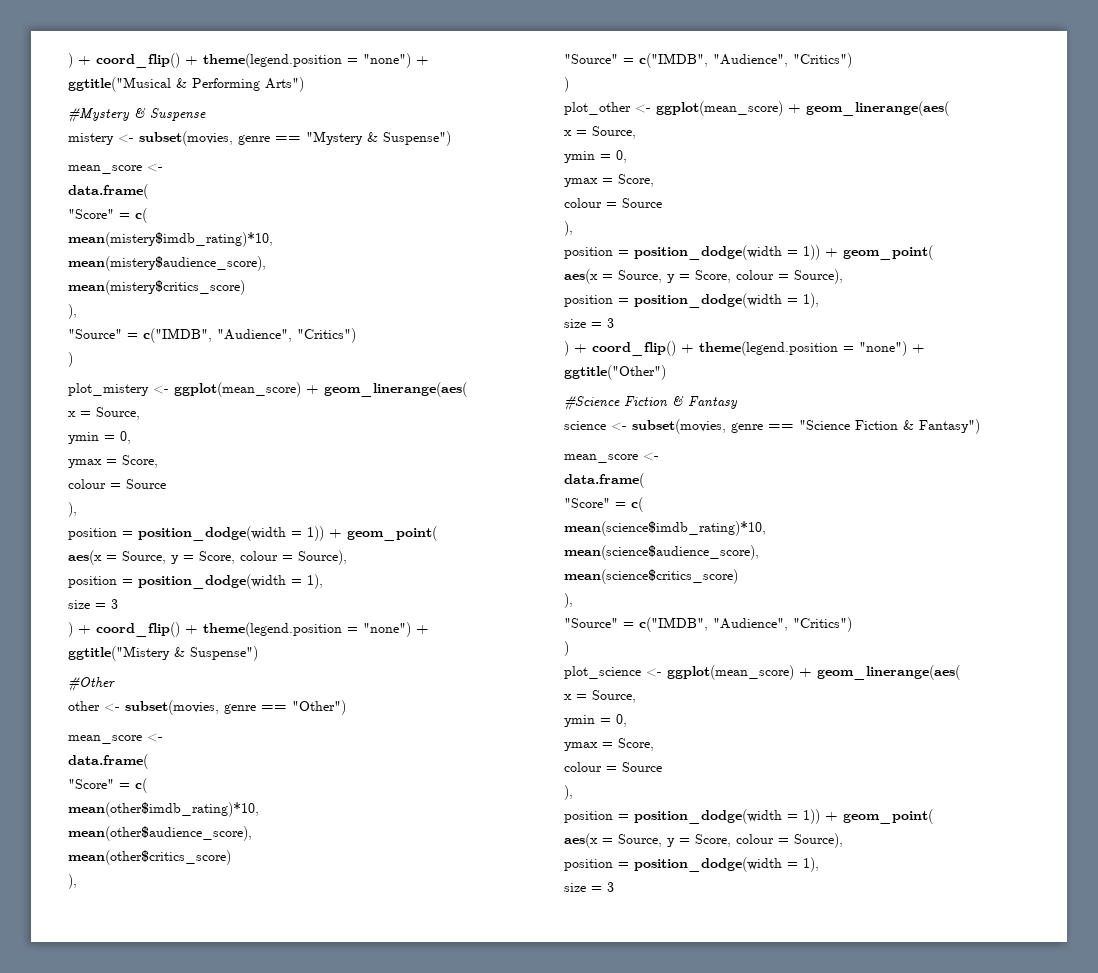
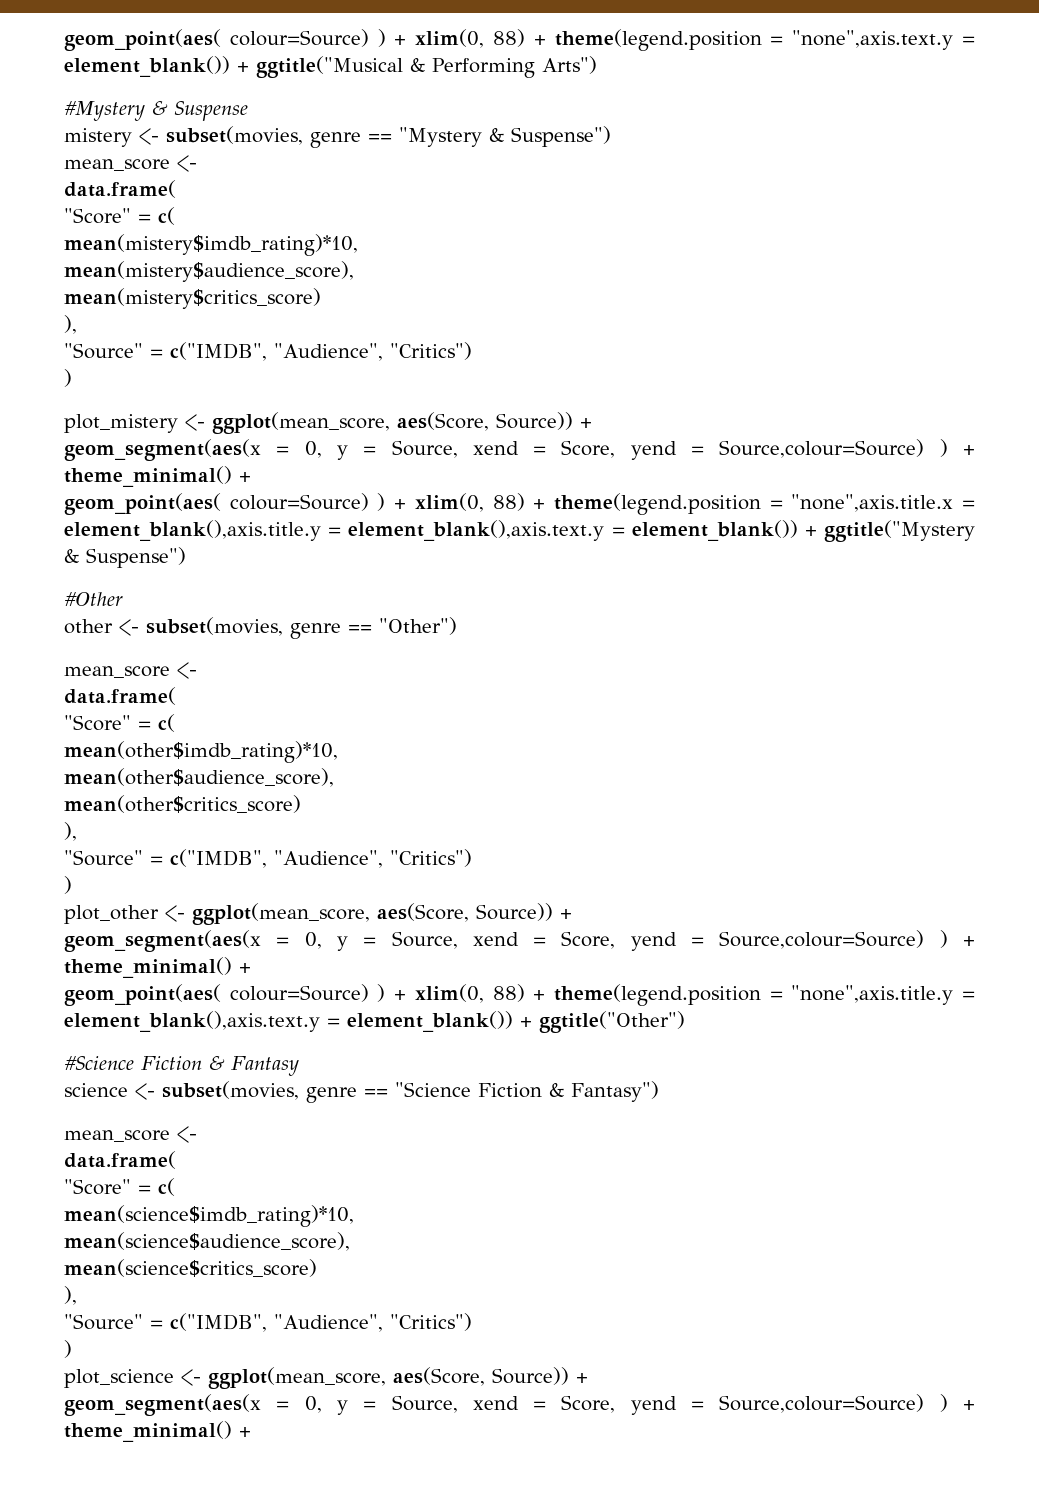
[68,53,411,68] ) + coord_flip() + theme(legend.position = "none") -> [64,29,975,51] [64,56,230,77] geom_point(aes( colour=Source) ) + xlim(0, 88) + theme(legend.position = "none",axis.text.y = element_blank())
[174,382,467,397] [68,407,140,420] [68,431,131,444] [68,455,158,468] [68,479,166,489] [68,502,77,517] [68,526,437,541] [68,550,347,565] [68,574,323,589] [68,599,118,609] [68,622,429,637] [68,646,170,661] ggplot(mean_score) + geom_linerange(aes( // x = Source, // ymin = 0, // ymax = Score, // colour = Source // ), // position = position_dodge(width = 1)) + geom_point( // aes(x = Source, y = Score, colour = Source), // position = position_dodge(width = 1), // size = 3 // ) + coord_flip() + theme(legend.position = "none") + ggtitle("Mistery -> [212,412,592,434] [64,439,975,461] [64,466,251,487] [64,493,975,515] [64,520,975,542] ggplot(mean_score, aes(Score, Source)) + // geom_segment(aes(x = 0, y = Source, xend = Score, yend = Source,colour=Source) ) + theme_minimal() + // geom_point(aes( colour=Source) ) + xlim(0, 88) + theme(legend.position = "none",axis.title.x = element_blank(),axis.title.y = element_blank(),axis.text.y = element_blank()) + ggtitle("Mystery
[656,101,949,116] [564,126,636,139] [564,150,627,163] [564,174,654,187] [564,198,662,208] [564,221,573,236] [564,245,933,260] [564,269,843,284] [564,293,819,308] [564,318,614,328] [564,341,907,356] ggplot(mean_score) + geom_linerange(aes( // x = Source, // ymin = 0, // ymax = Score, // colour = Source // ), // position = position_dodge(width = 1)) + geom_point( // aes(x = Source, y = Score, colour = Source), // position = position_dodge(width = 1), // size = 3 // ) + coord_flip() + theme(legend.position = "none") -> [192,903,572,925] [64,930,975,952] [64,957,251,978] [64,984,975,1006] [64,1011,513,1032] ggplot(mean_score, aes(Score, Source)) + // geom_segment(aes(x = 0, y = Source, xend = Score, yend = Source,colour=Source) ) + theme_minimal() + // geom_point(aes( colour=Source) ) + xlim(0, 88) + theme(legend.position = "none",axis.title.y = element_blank(),axis.text.y = element_blank())
[667,665,960,680] [564,690,636,703] [564,714,627,727] [564,738,654,751] [564,762,662,772] [564,785,573,800] [564,809,933,824] [564,833,843,848] [564,857,819,872] [564,882,614,892] ggplot(mean_score) + geom_linerange(aes( // x = Source, // ymin = 0, // ymax = Score, // colour = Source // ), // position = position_dodge(width = 1)) + geom_point( // aes(x = Source, y = Score, colour = Source), // position = position_dodge(width = 1), // size = 3 -> [208,1367,588,1389] [64,1394,975,1416] [64,1421,251,1442] ggplot(mean_score, aes(Score, Source)) + // geom_segment(aes(x = 0, y = Source, xend = Score, yend = Source,colour=Source) ) + theme_minimal() +

